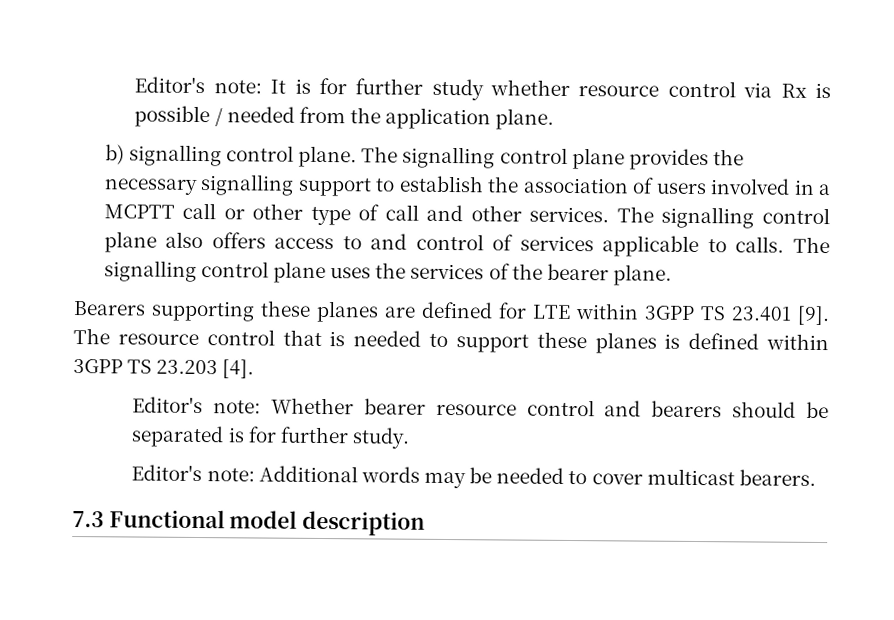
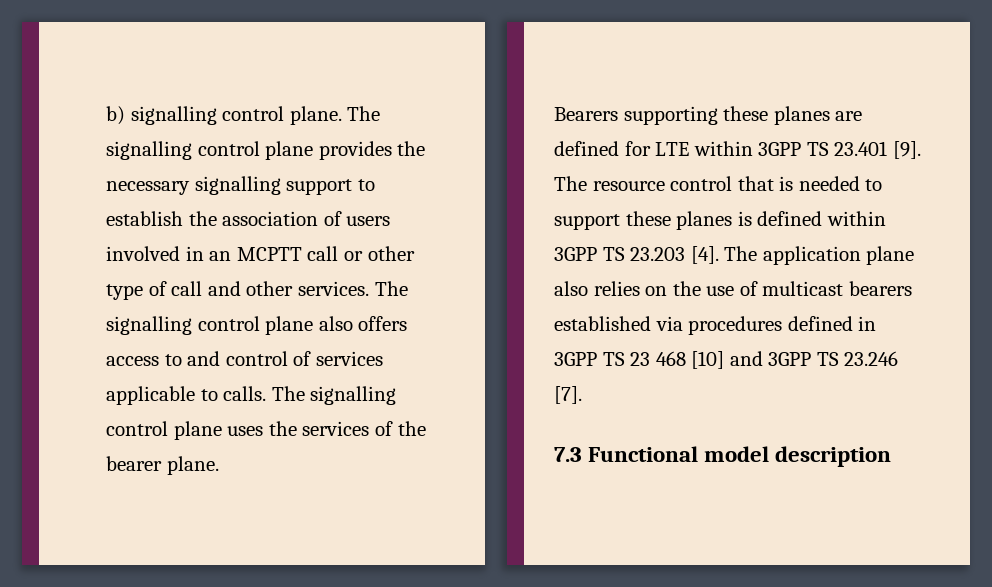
[134,76,831,101] [134,105,555,130] Editor's note: It is for further study whether resource control via Rx is possible / needed from the application plane. // -> (106, 115) none
[818,183,831,196] a -> [209,251,232,261] an
[132,396,830,419] [131,425,410,449] [131,464,816,489] // Editor's note: Whether bearer resource control and bearers should be separated is for further study. // Editor's note: Additional words may be needed to cover multicast bearers. -> [724,246,915,265] [554,281,912,296] [554,316,877,335] [554,351,899,369] [554,386,582,404] The application plane also relies on the use of multicast bearers established via procedures defined in 3GPP TS 23 468 [10] and 3GPP TS 23.246 [7].

